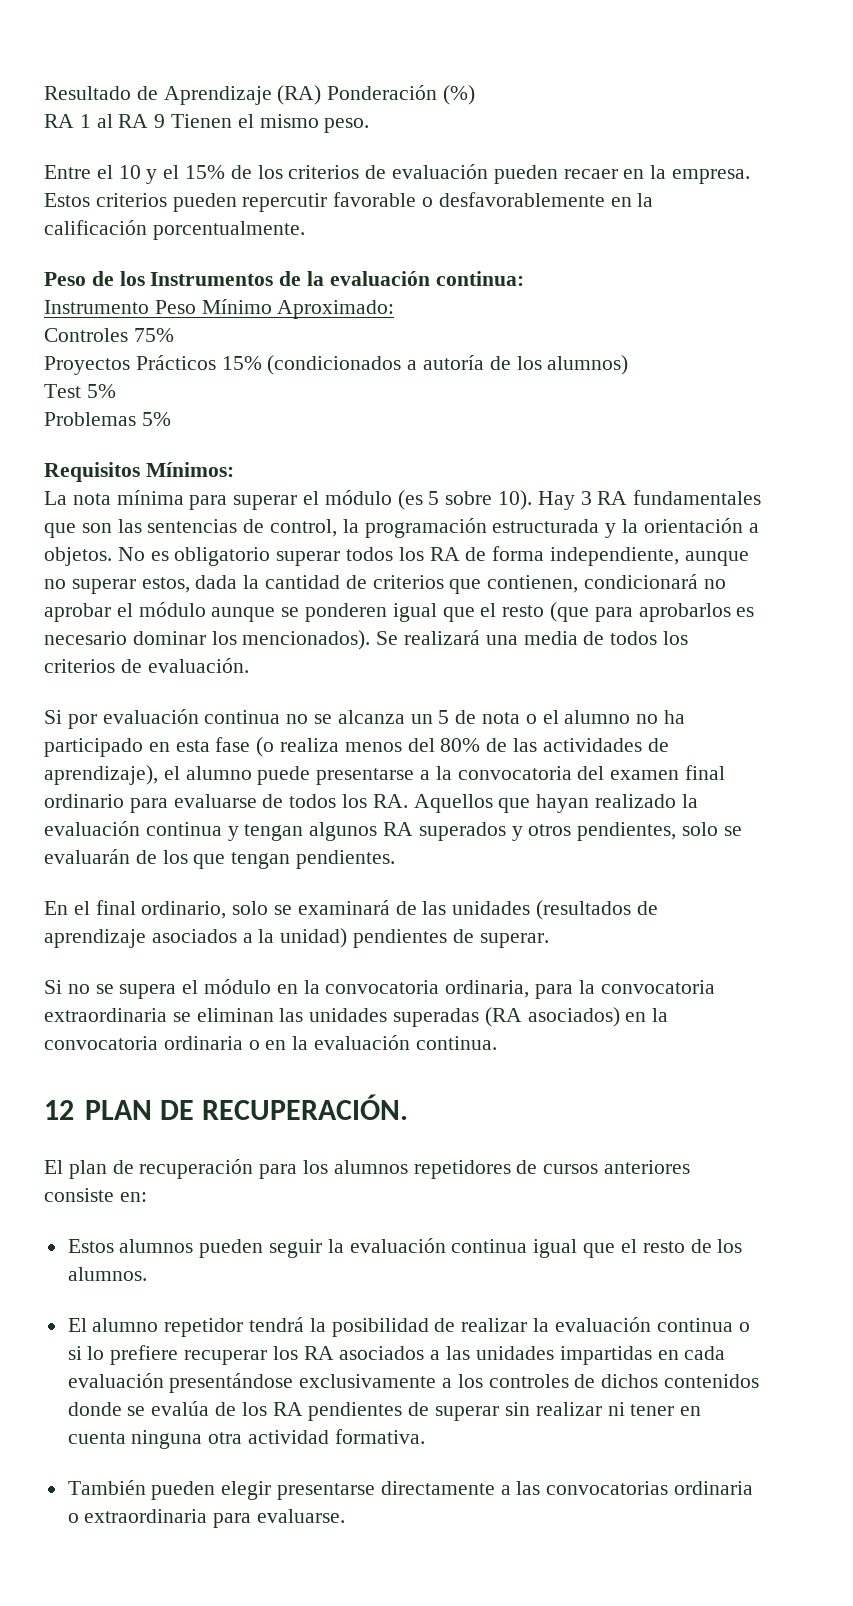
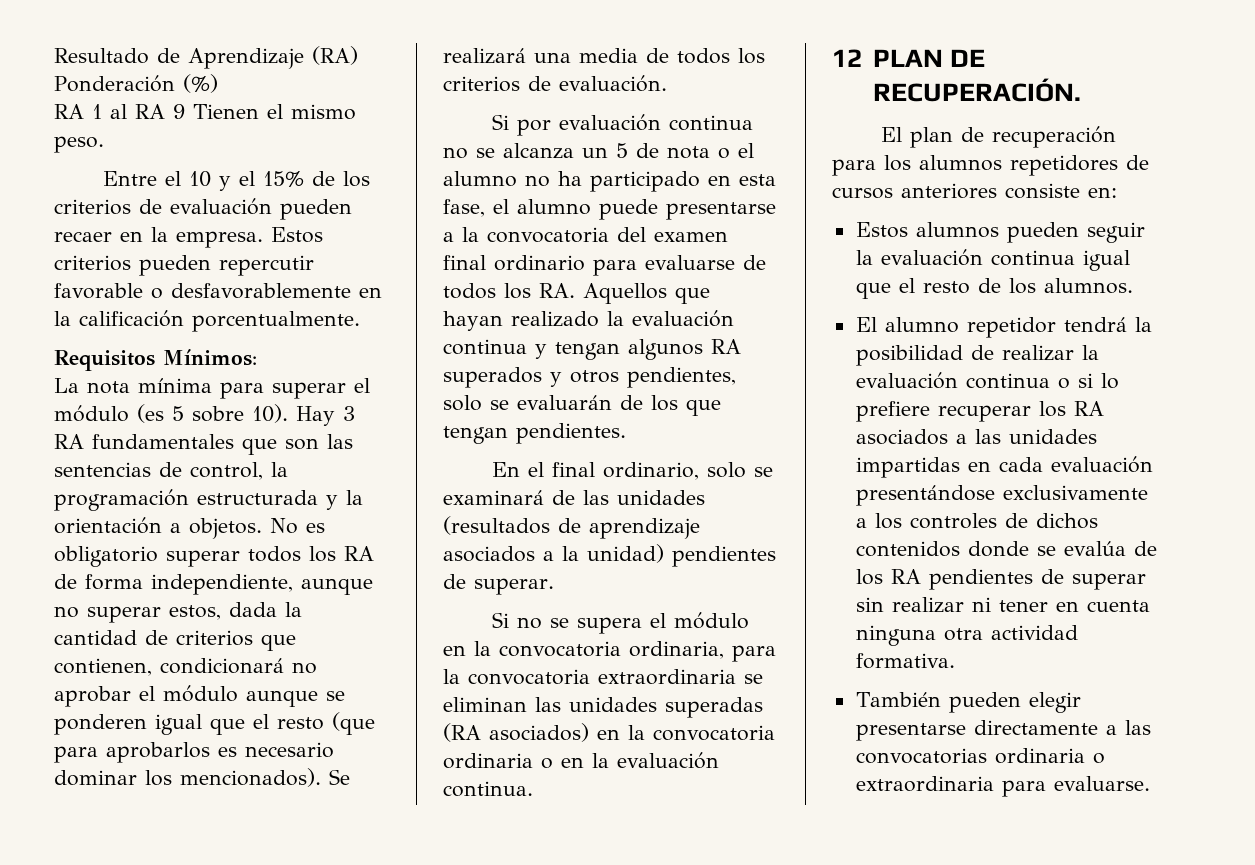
[44,271,524,286] [44,299,395,319] [44,328,174,342] [44,355,629,375] [44,384,116,398] [44,412,171,426] // Peso de los Instrumentos de la evaluación continua: // Instrumento Peso Mínimo Aproximado: // Controles 75% // Proyectos Prácticos 15% (condicionados a autoría de los alumnos) // Test 5% // Problemas 5% -> (360, 321) none
[215,737,669,757] [44,765,158,785] fase (o realiza menos del 80% de las actividades de aprendizaje), -> [443,199,485,217] fase,

